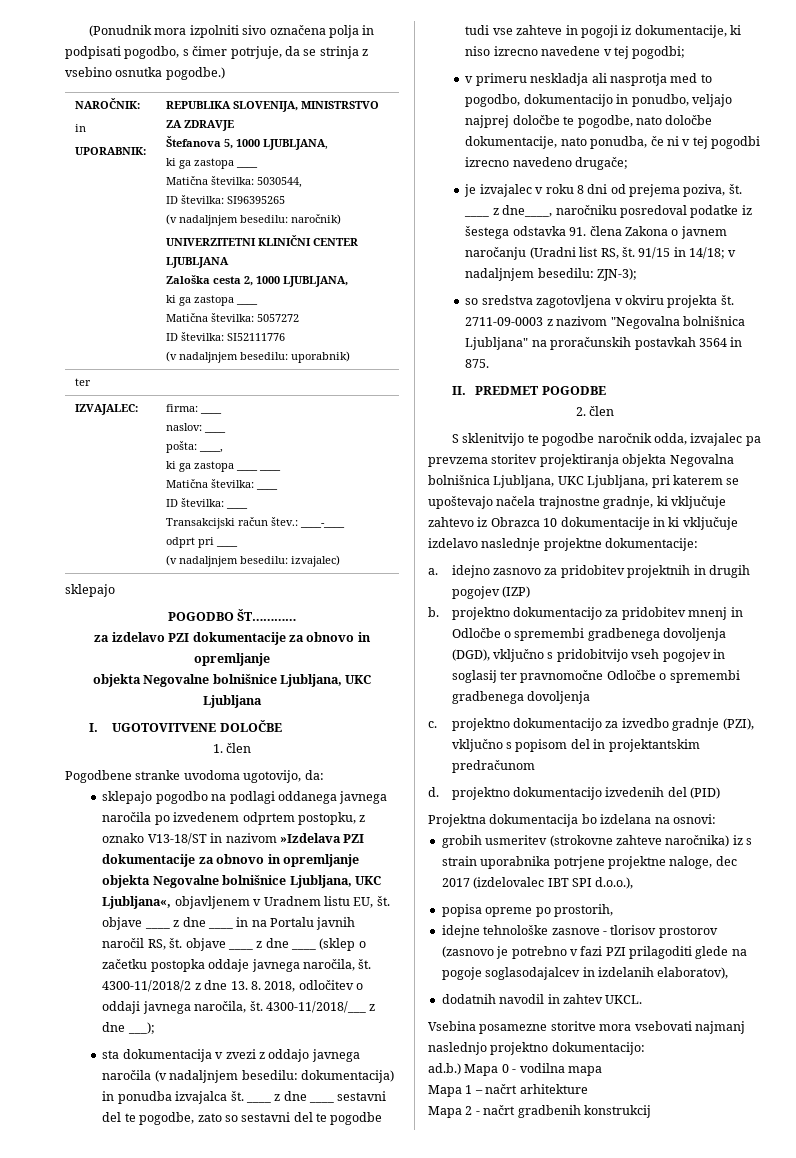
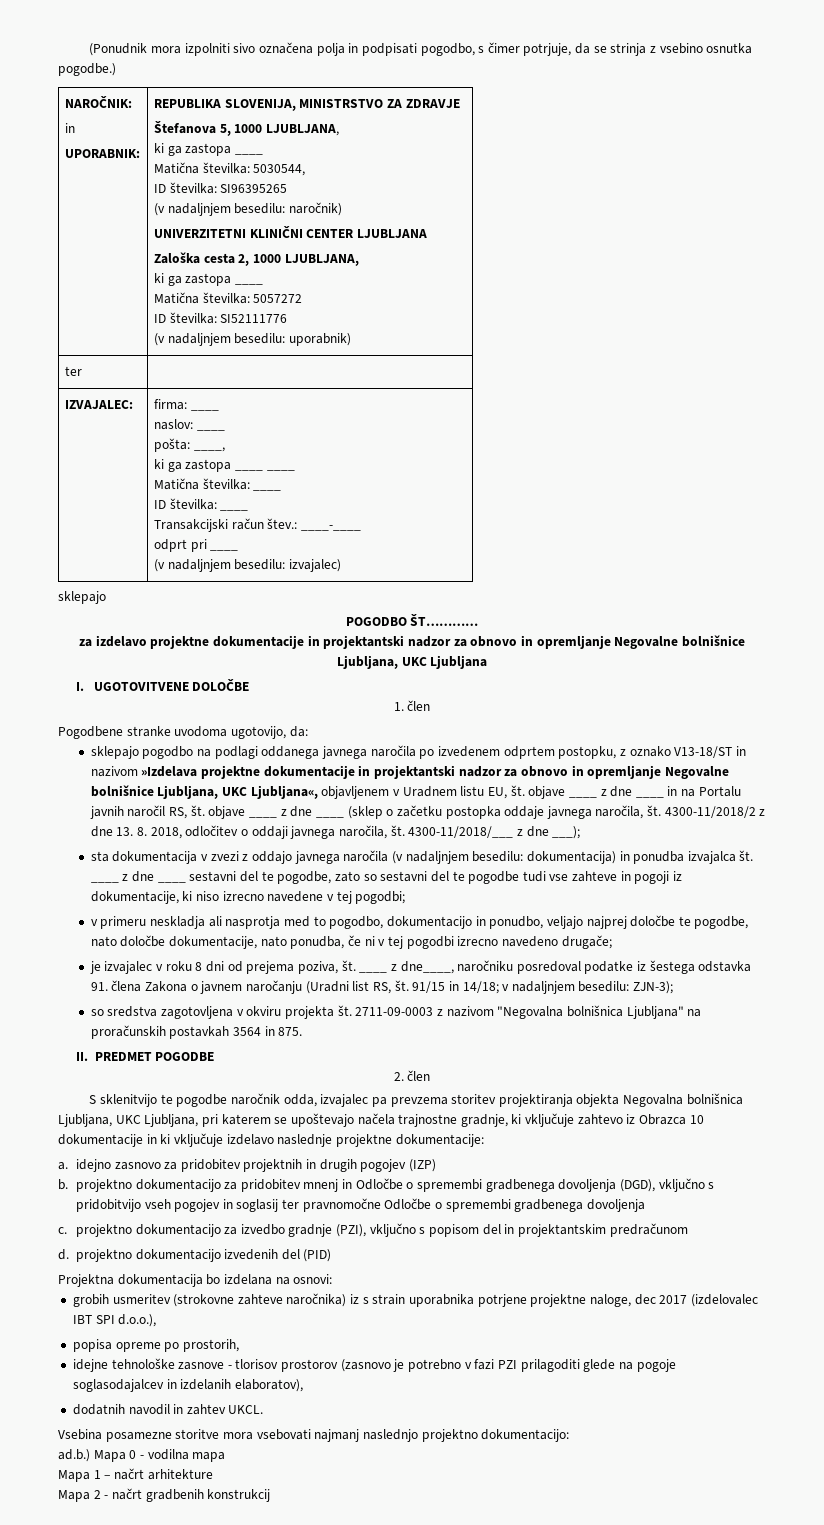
[168,632,371,645] [194,653,270,666] [92,674,141,687] PZI dokumentacije za obnovo in opremljanje // objekta -> [150,635,611,649] projektne dokumentacije in projektantski nadzor za obnovo in opremljanje
[343,834,365,843] [102,854,359,867] [102,875,151,888] PZI dokumentacije za obnovo in opremljanje objekta -> [201,765,662,779] projektne dokumentacije in projektantski nadzor za obnovo in opremljanje

